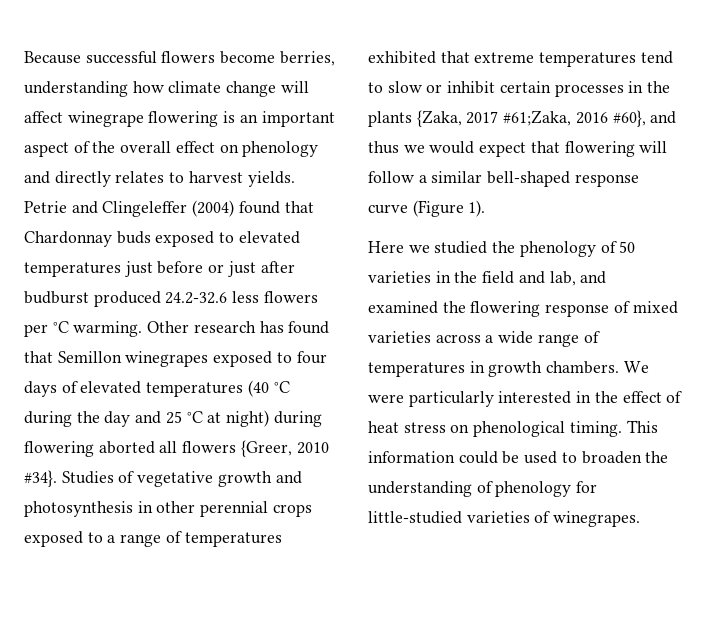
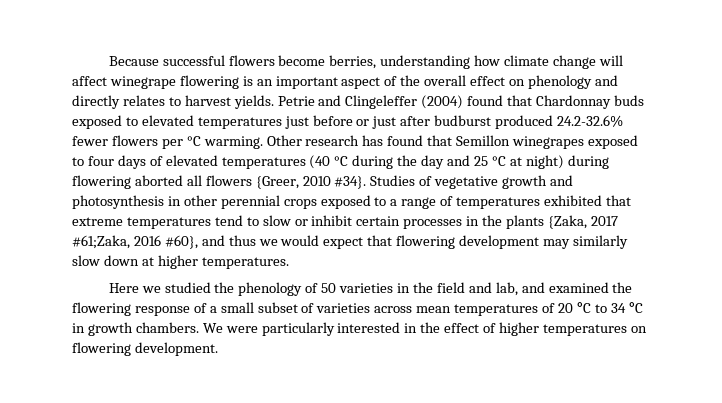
[165,291,260,304] 24.2-32.6 less -> [557,115,624,127] [72,136,108,146] 24.2-32.6% fewer
[639,141,668,153] [368,171,639,187] [368,200,486,217] will follow a similar bell-shaped response curve (Figure 1). -> [459,235,628,249] [72,255,289,269] development may similarly slow down at higher temperatures.
[632,301,678,314] [368,331,600,347] [368,362,465,377] mixed varieties across a wide range of temperatures -> [209,302,643,316] a small subset of varieties across mean temperatures of 20 °C to 34 °C
[368,420,658,437] [368,451,669,464] [368,481,598,497] [368,511,641,527] heat stress on phenological timing. This information could be used to broaden the understanding of phenology for little-studied varieties of winegrapes. -> [499,322,647,336] [72,342,218,356] higher temperatures on flowering development.

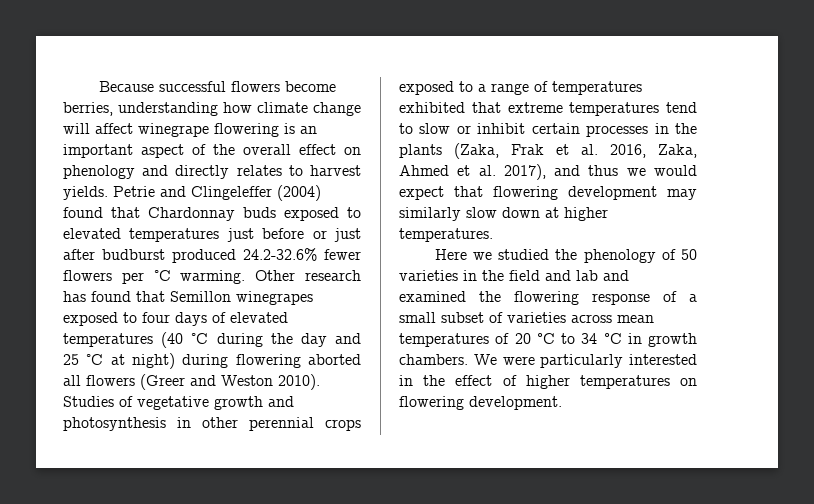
[255,176,367,189] {Greer, 2010 #34}. -> [140,374,320,390] (Greer and Weston 2010).
[547,215,618,229] [72,235,198,249] {Zaka, 2017 #61;Zaka, 2016 #60}, -> [454,143,697,159] [399,164,546,180] (Zaka, Frak et al. 2016, Zaka, Ahmed et al. 2017),
[495,282,518,296] lab, -> [576,270,598,281] lab

